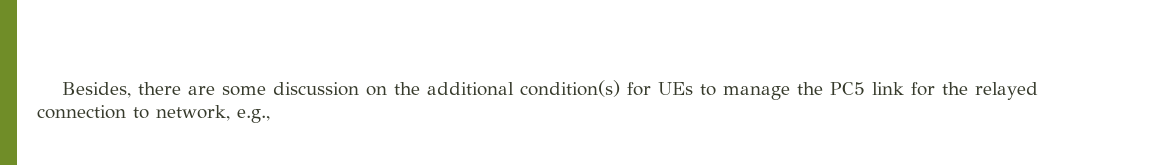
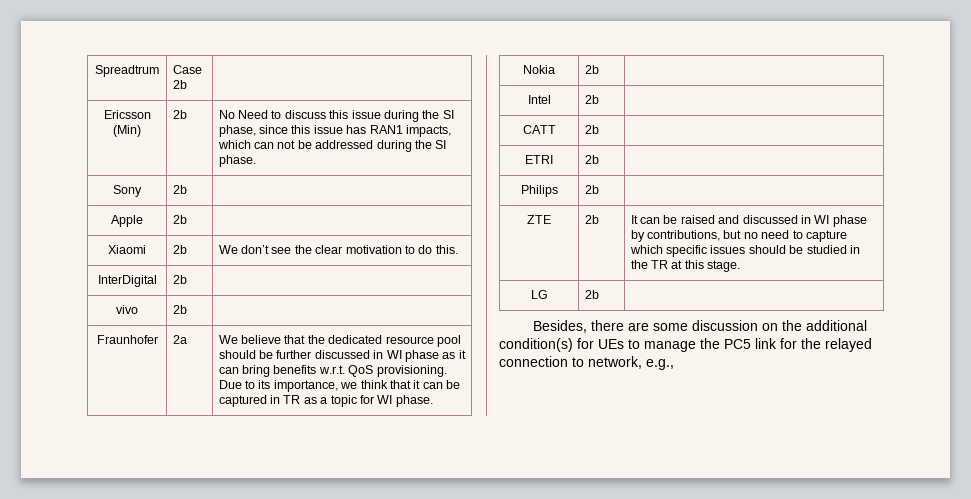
(61, 90) none -> [95,65,159,77] [172,65,202,74] [172,80,187,89] [103,110,151,119] [113,125,141,137] [172,110,187,119] [218,110,454,122] [218,125,451,137] [217,140,447,152] [218,155,256,167] [113,185,142,197] [172,185,187,194] [111,215,143,227] [172,215,187,224] [108,245,146,254] [172,245,187,254] [218,245,458,254] [97,275,157,287] [172,275,187,284] [116,305,138,314] [172,305,187,314] [96,335,158,344] [172,335,187,344] [218,335,461,347] [218,350,466,362] [218,365,447,377] [218,380,461,392] [218,395,433,407] [523,65,555,74] [584,65,599,74] [527,95,551,104] [584,95,599,104] [522,125,556,134] [584,125,599,134] [525,155,553,164] [584,155,599,164] [520,185,558,197] [584,185,599,194] [527,215,551,224] [584,215,599,224] [630,215,867,227] [630,230,847,242] [629,245,860,257] [630,260,741,272] [530,290,548,299] [584,290,599,299] Spreadtrum | Case 2b | // Ericsson (Min) | 2b | No Need to discuss this issue during the SI phase, since this issue has RAN1 impacts, which can not be addressed during the SI phase. // Sony | 2b | // Apple | 2b | // Xiaomi | 2b | We don’t see the clear motivation to do this. // InterDigital | 2b | // vivo | 2b | // Fraunhofer | 2a | We believe that the dedicated resource pool should be further discussed in WI phase as it can bring benefits w.r.t. QoS provisioning. Due to its importance, we think that it can be captured in TR as a topic for WI phase. // Nokia | 2b | // Intel | 2b | // CATT | 2b | // ETRI | 2b | // Philips | 2b | // ZTE | 2b | It can be raised and discussed in WI phase by contributions, but no need to capture which specific issues should be studied in the TR at this stage. // LG | 2b | //

